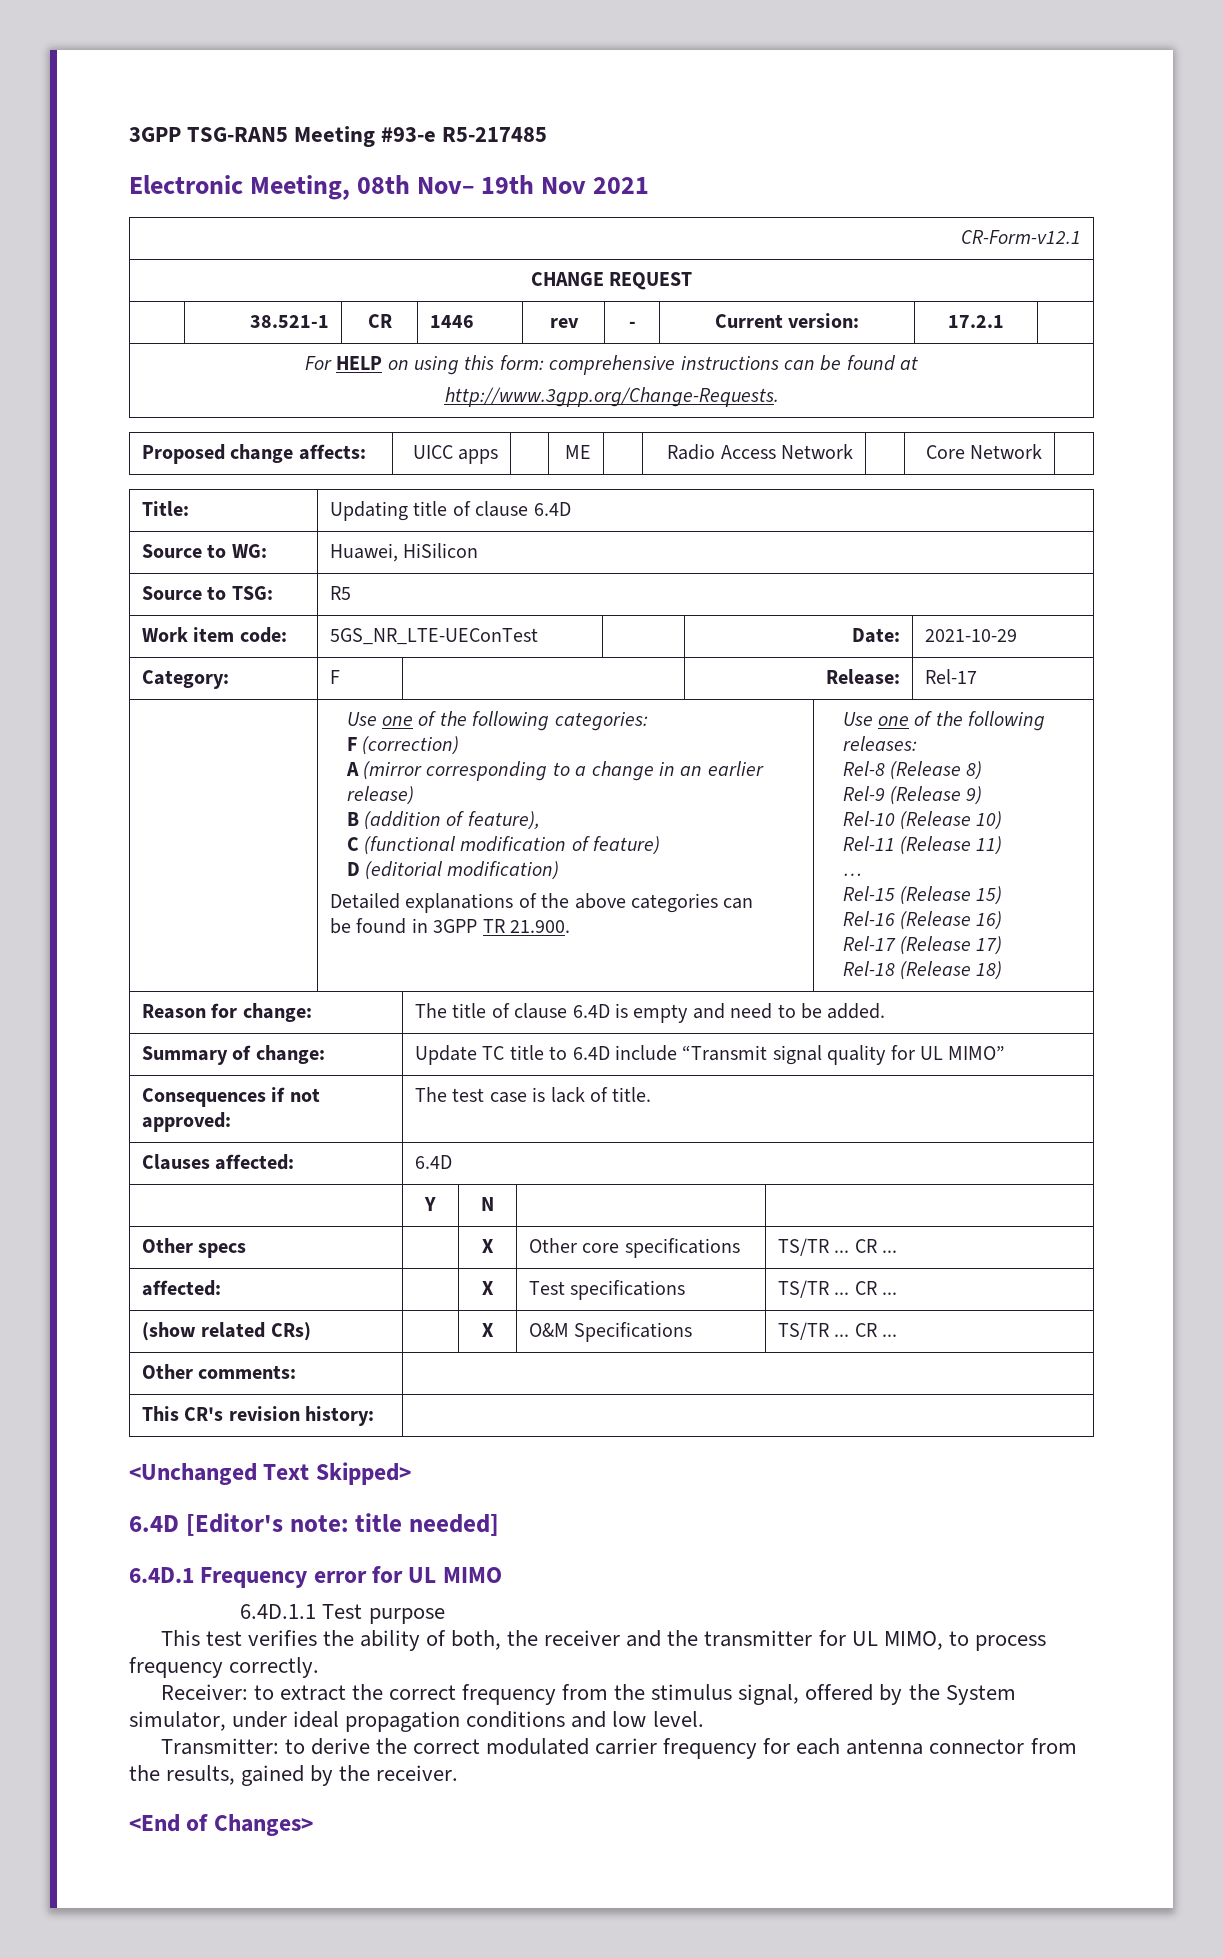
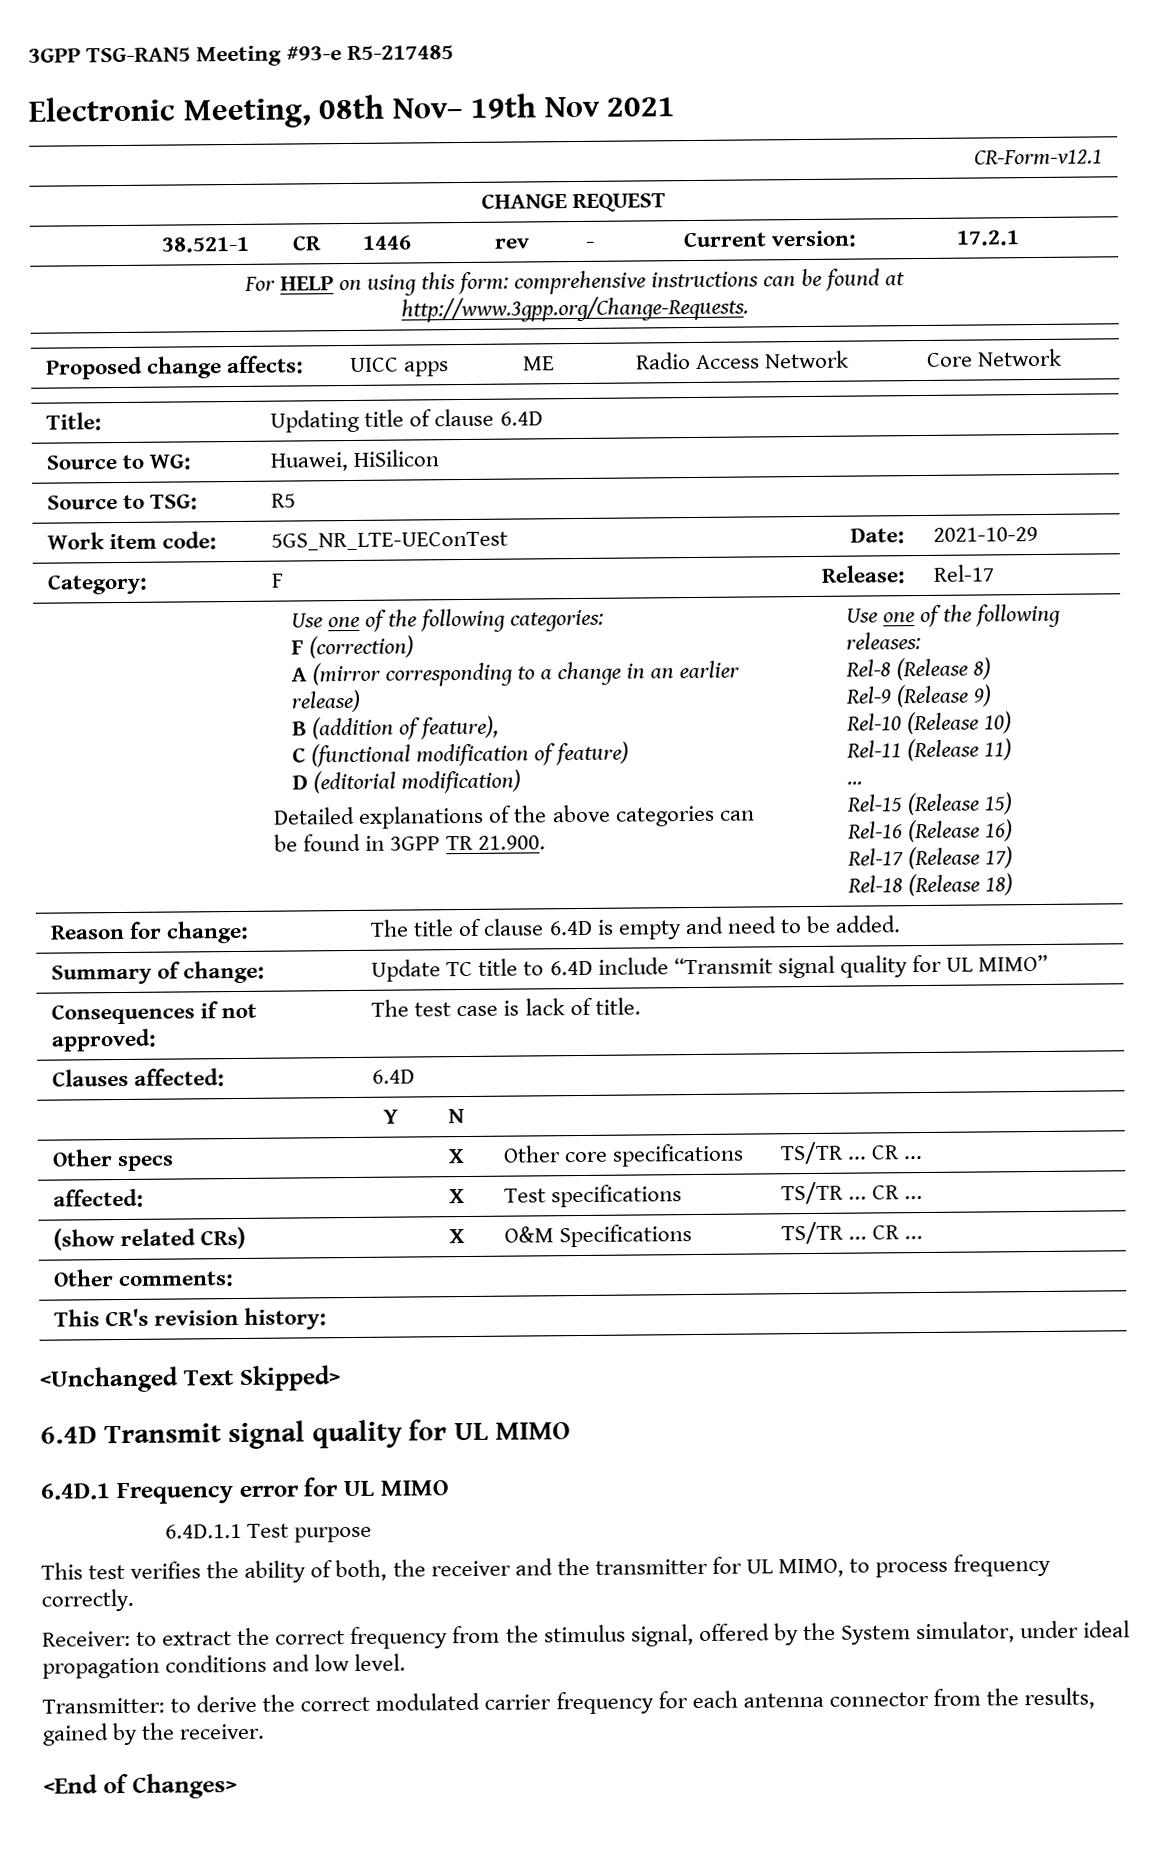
[185,1513,499,1536] [Editor's note: title needed] -> [103,1419,572,1450] Transmit signal quality for UL MIMO

